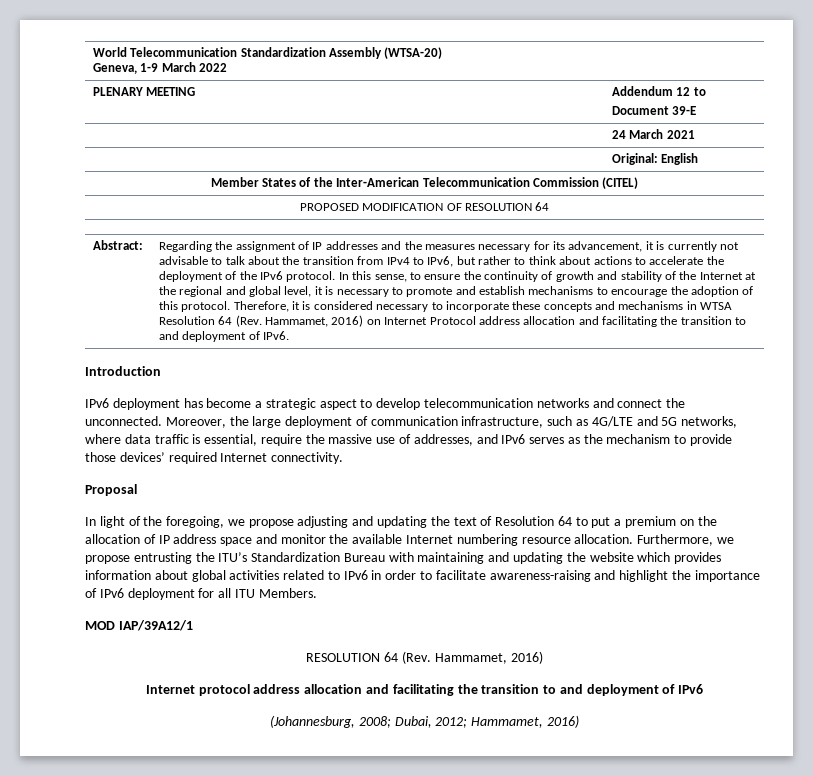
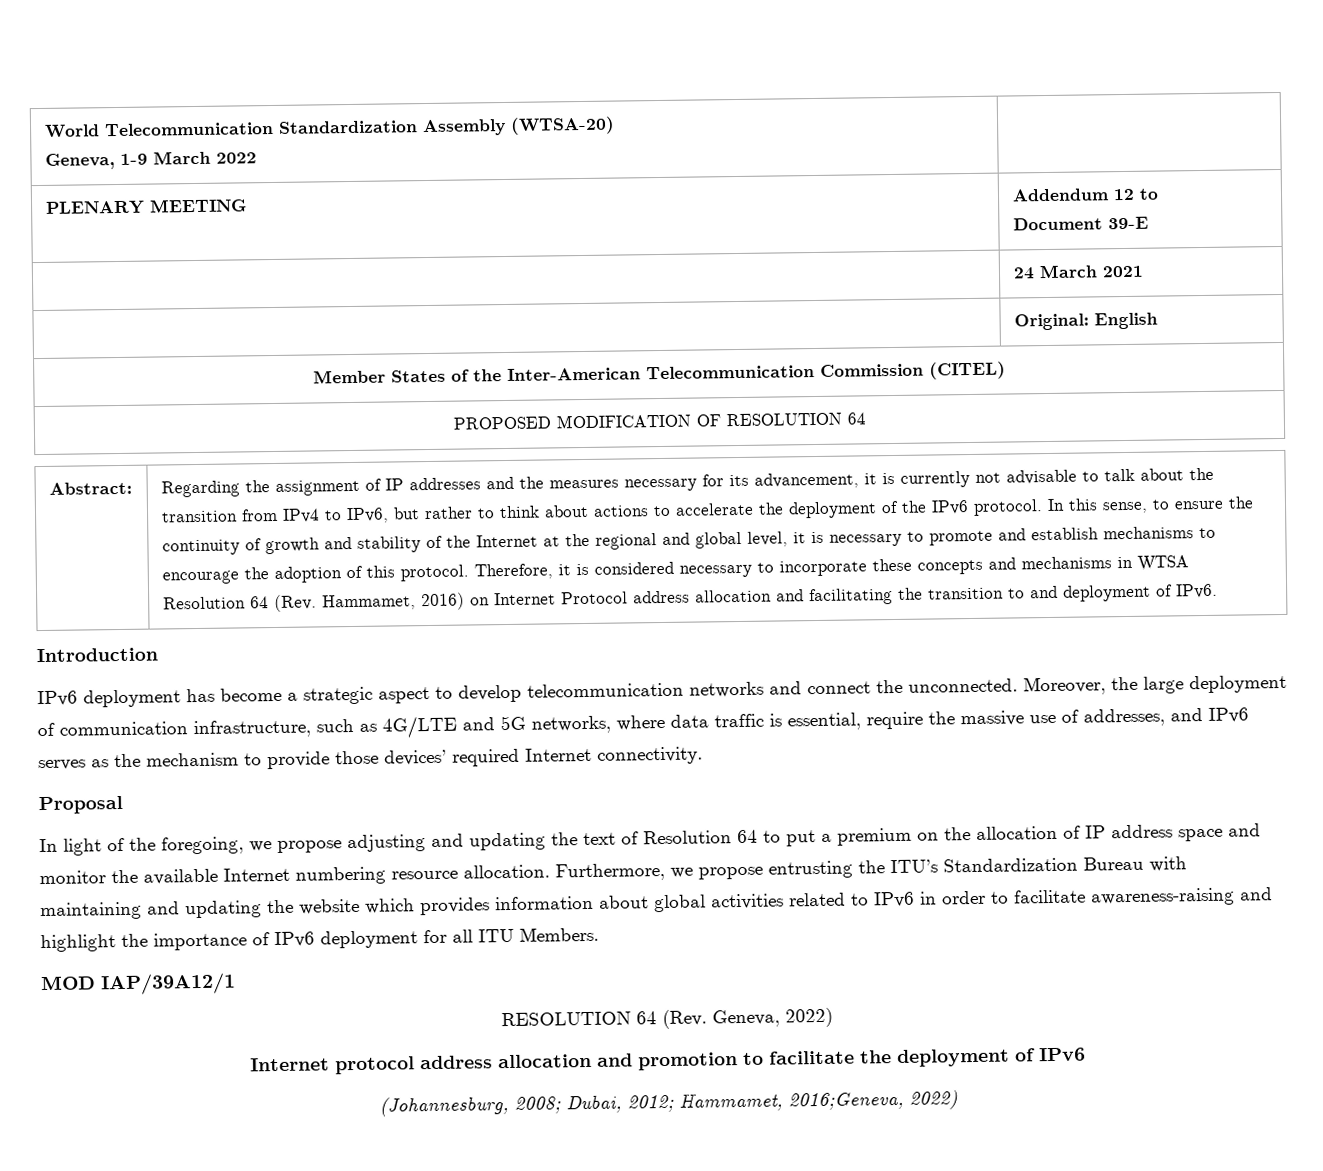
[434,651,543,664] Hammamet, 2016) -> [712,1007,833,1028] Geneva, 2022)
[392,684,583,696] facilitating the transition to and -> [638,1050,892,1071] promotion to facilitate the
[546,715,579,728] 2016) -> [787,1090,958,1111] 2016;Geneva, 2022)

